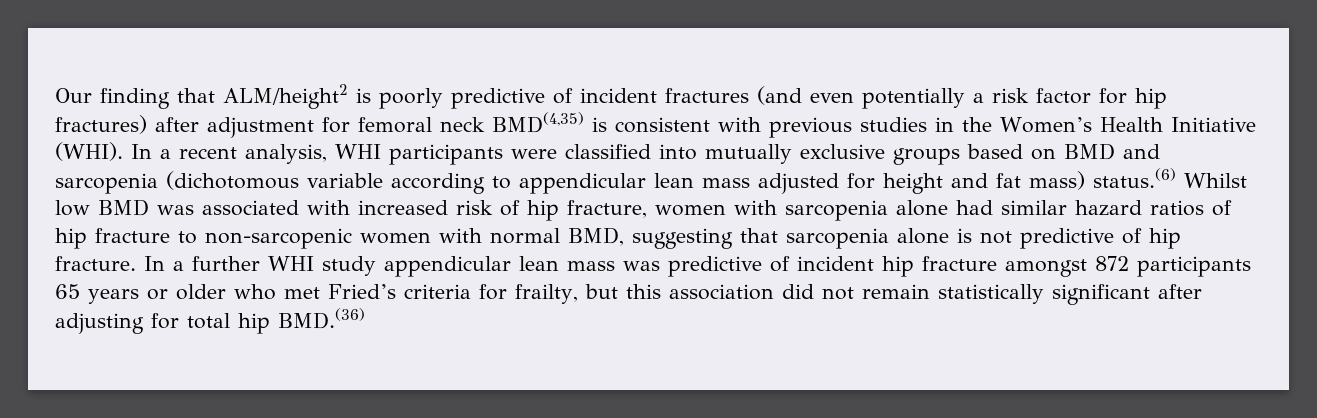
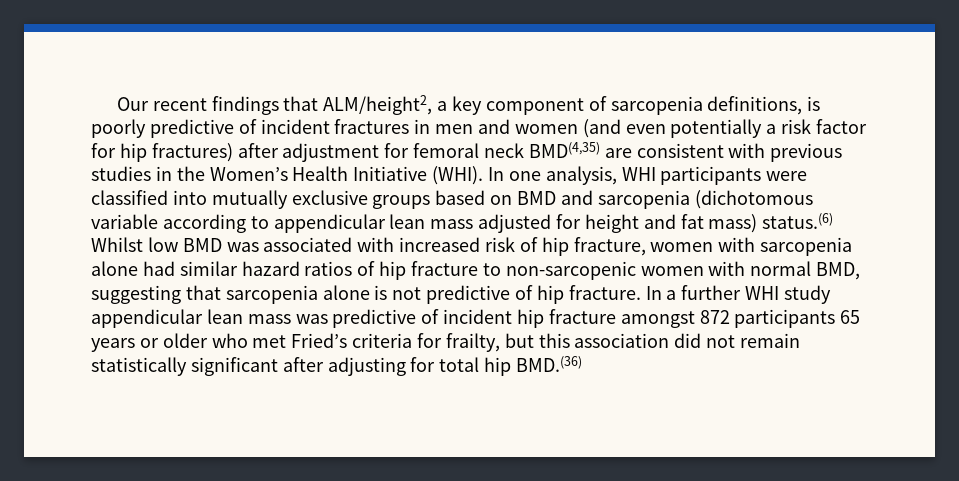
[100,84,348,109] finding that ALM/height2 -> [152,95,803,115] recent findings that ALM/height2, a key component of sarcopenia definitions,
(749, 95) none -> [414,119,578,134] in men and women
[592,117,607,132] is -> [604,148,632,158] are
[160,147,237,159] a recent -> [508,171,541,181] one

